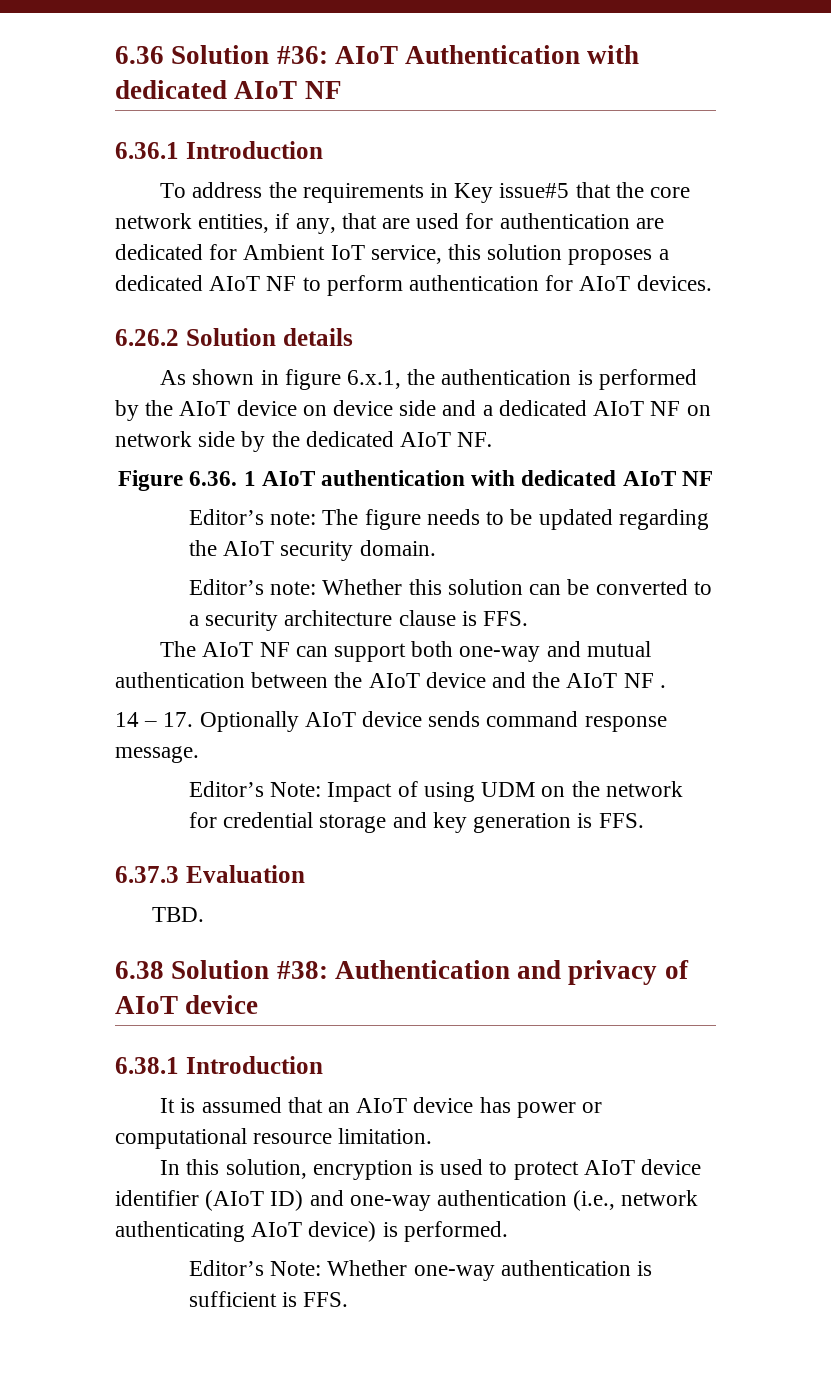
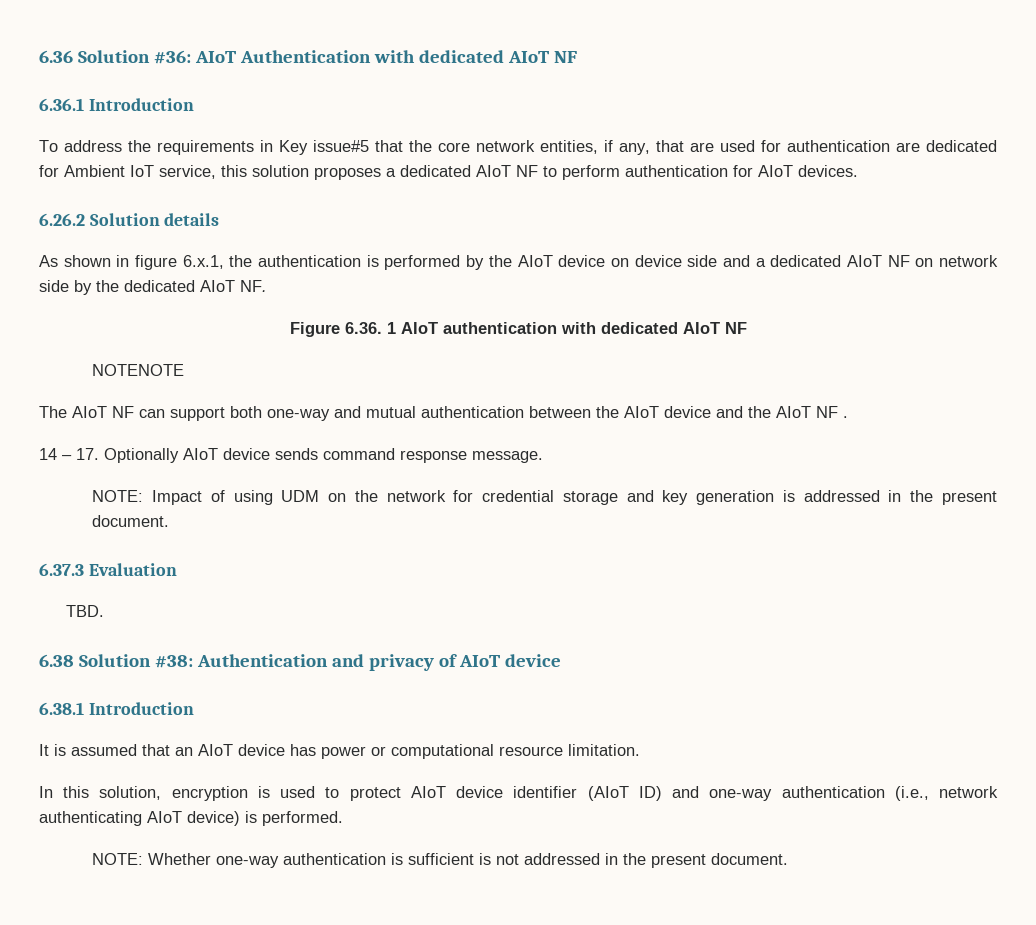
[189,509,709,530] [189,540,436,561] [189,579,712,595] [189,610,529,631] Editor’s note: The figure needs to be updated regarding the AIoT security domain. // Editor’s note: Whether this solution can be converted to a security architecture clause is FFS. -> [92,364,185,376] NOTENOTE
[189,781,322,797] Editor’s Note: -> [92,490,144,502] NOTE:
[598,813,644,828] FFS. -> [803,490,998,505] [92,515,170,527] addressed in the present document.
[189,1260,322,1276] Editor’s Note: -> [92,853,144,865] NOTE:
[303,1292,349,1307] FFS. -> [496,853,789,868] not addressed in the present document.

